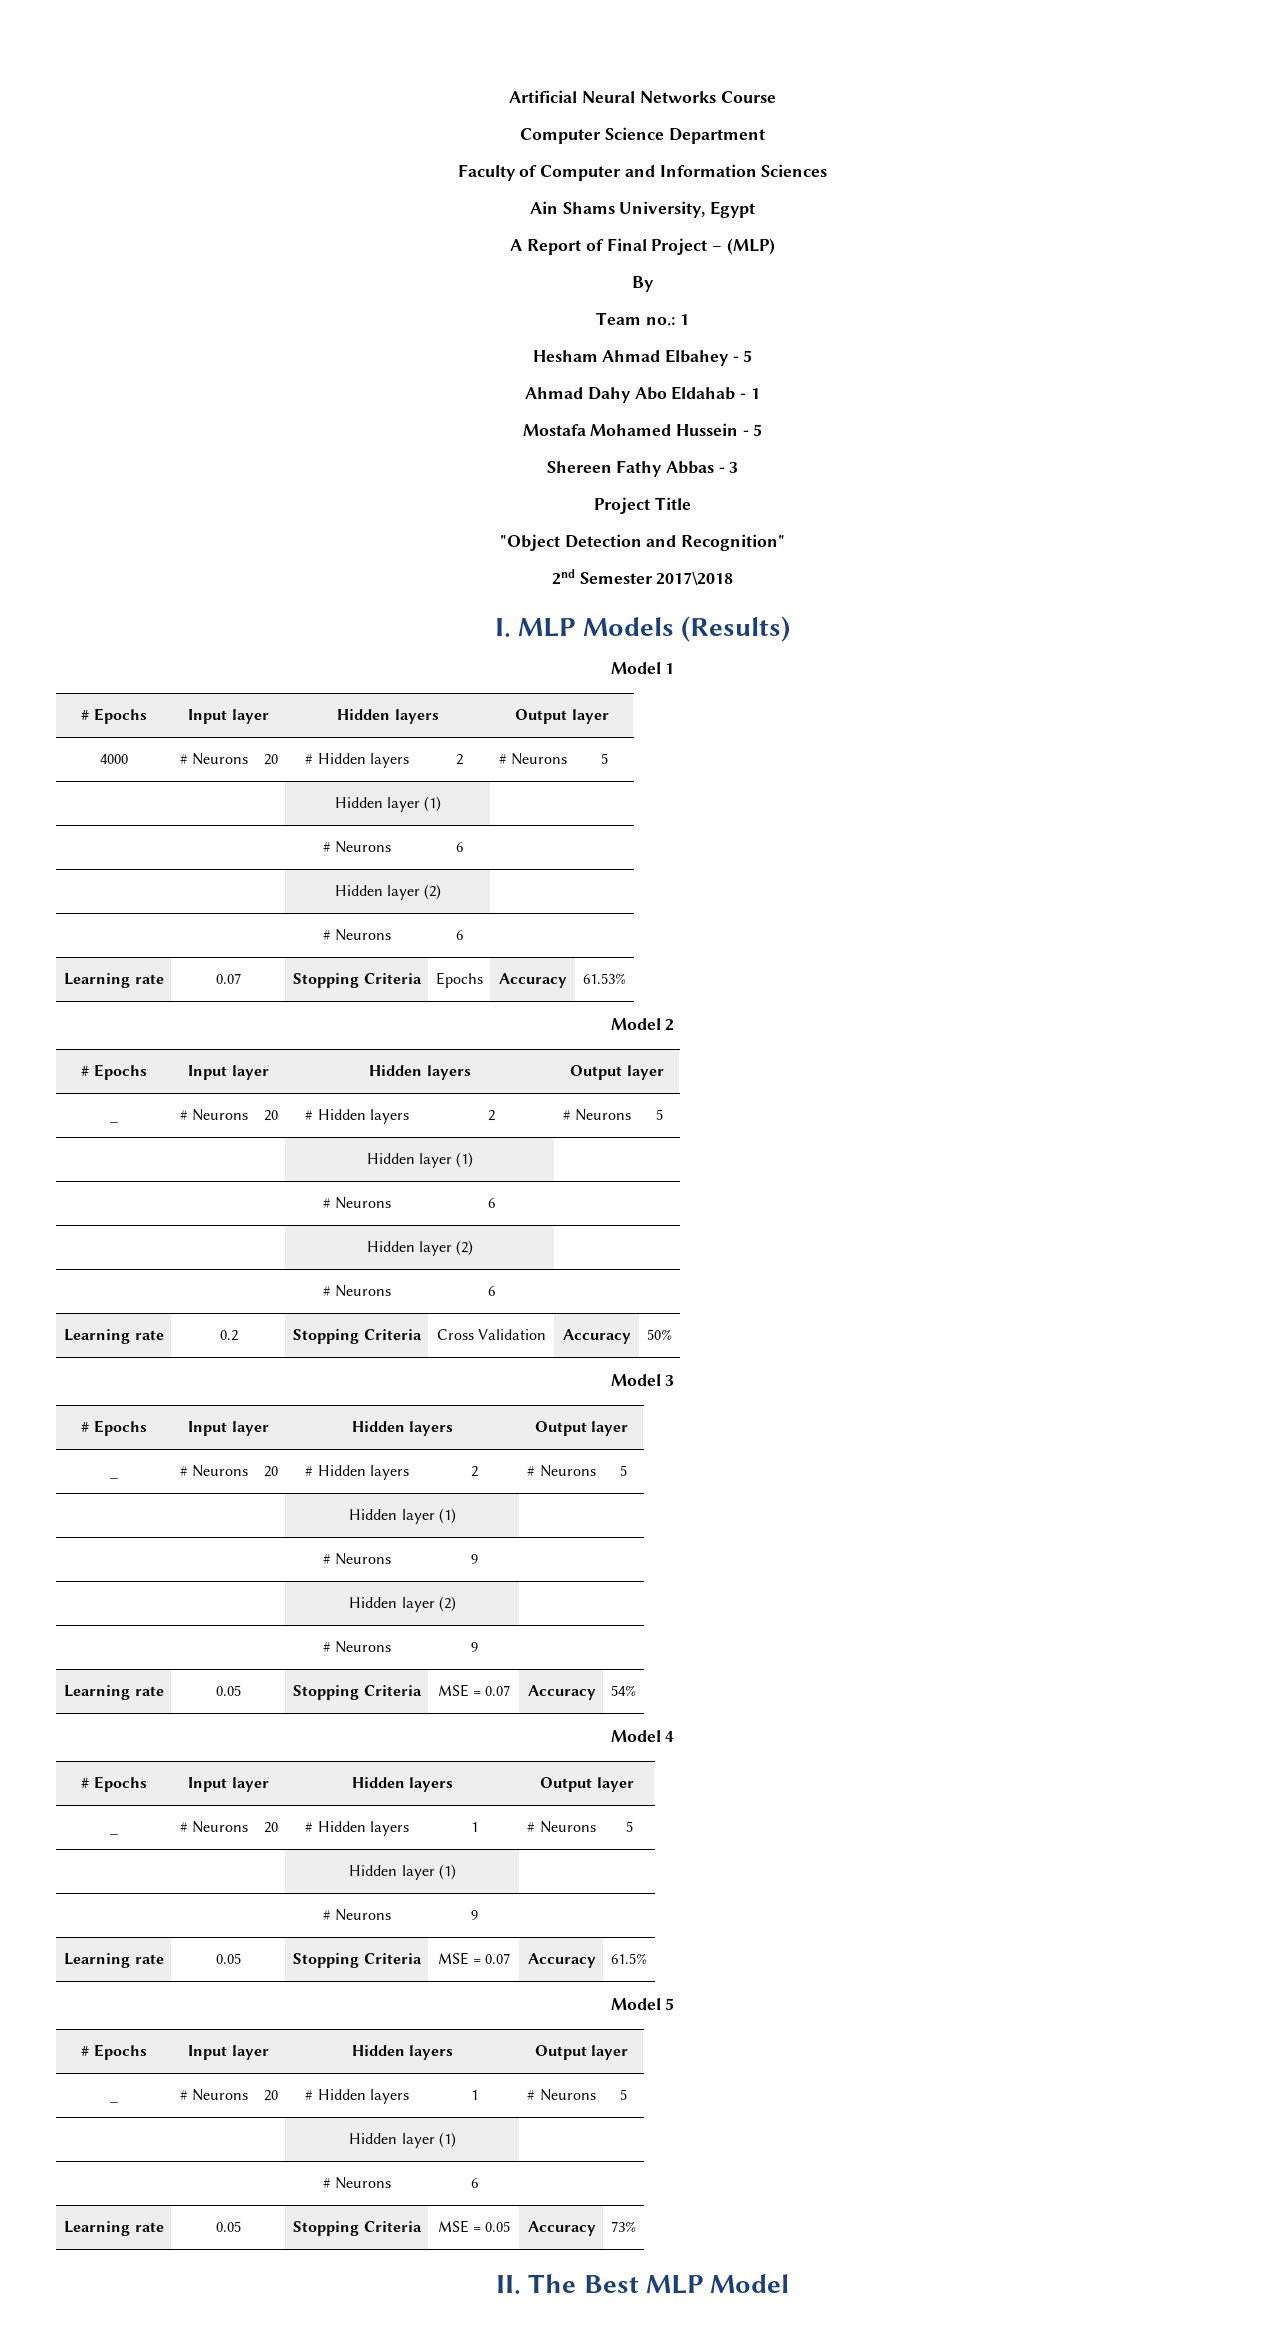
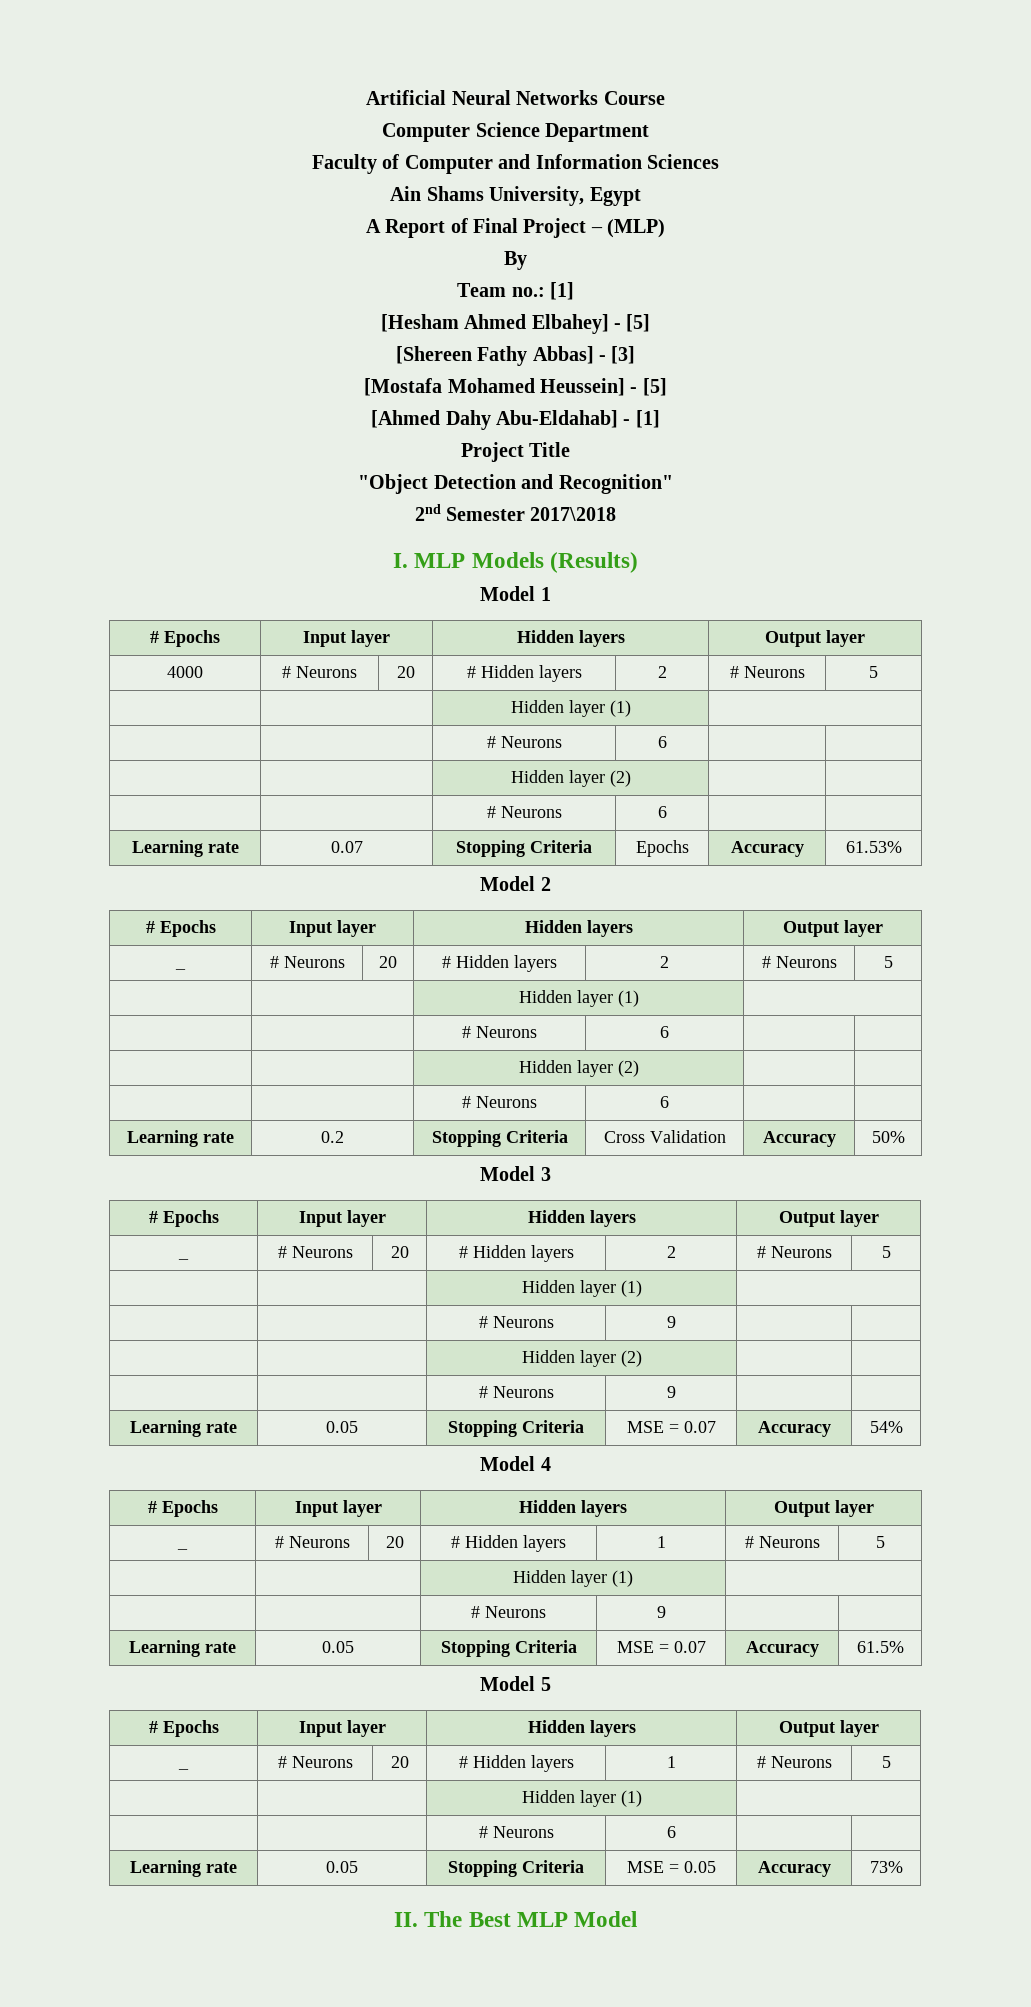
[679,314,689,325] [532,349,753,366] [525,386,760,403] [522,423,763,436] [546,460,739,477] 1 // Hesham Ahmad Elbahey - 5 // Ahmad Dahy Abo Eldahab - 1 // Mostafa Mohamed Hussein - 5 // Shereen Fathy Abbas - 3 -> [549,282,574,300] [380,314,651,334] [395,346,636,366] [364,378,667,396] [371,410,660,430] [1] // [Hesham Ahmed Elbahey] - [5] // [Shereen Fathy Abbas] - [3] // [Mostafa Mohamed Heussein] - [5] // [Ahmed Dahy Abu-Eldahab] - [1]

